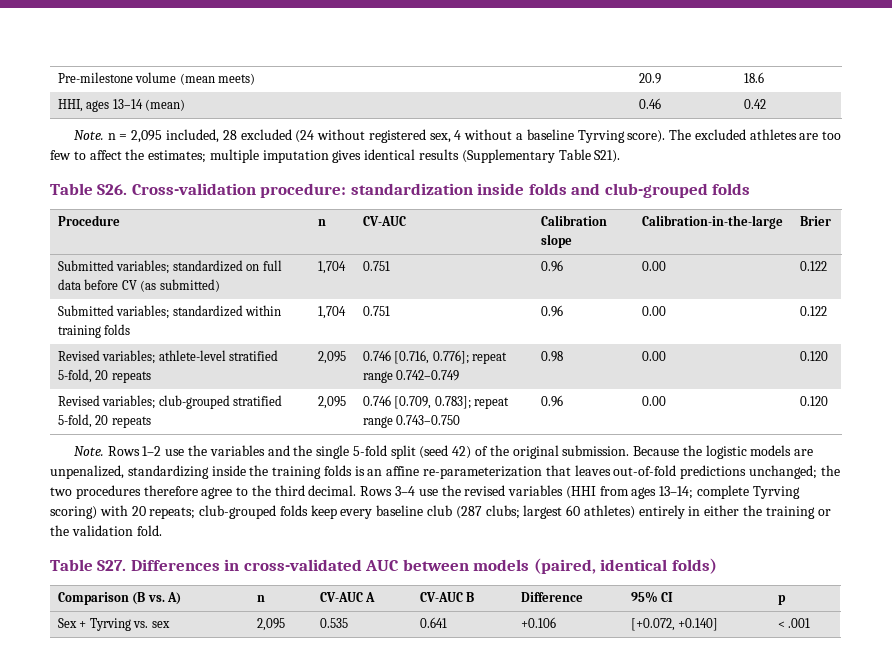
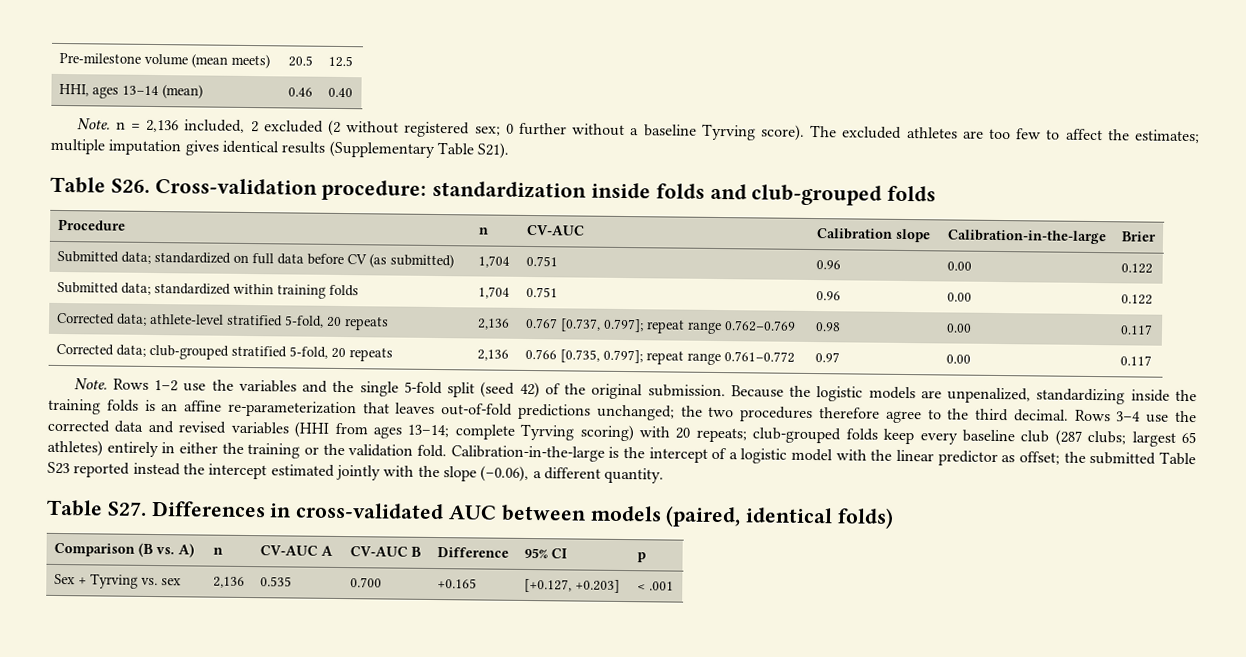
[639,73,662,84] [744,72,765,83] 20.9 | 18.6 -> [287,55,313,67] [327,55,353,68] 20.5 | 12.5
[744,99,767,109] 0.42 -> [327,87,353,98] 0.40
[131,129,462,143] 2,095 included, 28 excluded (24 without registered sex, 4 -> [146,119,568,138] 2,136 included, 2 excluded (2 without registered sex; 0 further
[116,260,170,274] variables; -> [120,251,151,264] data;
[116,305,170,319] variables; -> [120,282,151,295] data;
[58,350,156,364] Revised variables; -> [56,312,147,326] Corrected data;
[318,351,347,364] [363,350,508,364] [363,370,460,383] 2,095 | 0.746 [0.716, 0.776]; repeat range 0.742–0.749 -> [476,318,510,330] [525,317,796,335] 2,136 | 0.767 [0.737, 0.797]; repeat range 0.762–0.769
[800,351,829,361] [58,395,156,409] 0.120 // Revised variables; -> [1119,324,1153,335] [55,343,146,357] 0.117 // Corrected data;
[318,396,347,409] [363,395,510,409] [363,415,461,428] [541,395,564,407] [642,396,667,406] [800,396,829,406] 2,095 | 0.746 [0.709, 0.783]; repeat range 0.743–0.750 | 0.96 | 0.00 | 0.120 -> [476,349,509,361] [524,348,795,366] [814,352,840,363] [945,354,971,364] [1119,355,1152,366] 2,136 | 0.766 [0.735, 0.797]; repeat range 0.761–0.772 | 0.97 | 0.00 | 0.117
(461, 490) none -> [47,419,174,434] corrected data and
[566,505,581,516] 60 -> [1180,431,1196,444] 65
(162, 530) none -> [450,445,1197,466] [47,461,665,484] Calibration-in-the-large is the intercept of a logistic model with the linear predictor as offset; the submitted Table S23 reported instead the intercept estimated jointly with the slope (−0.06), a different quantity.
[257,618,286,631] 2,095 -> [212,576,245,588] 2,136
[420,617,448,628] [521,617,557,628] [631,618,719,631] 0.641 | +0.106 | [+0.072, +0.140] -> [349,577,382,588] [436,578,477,589] [523,578,620,593] 0.700 | +0.165 | [+0.127, +0.203]

